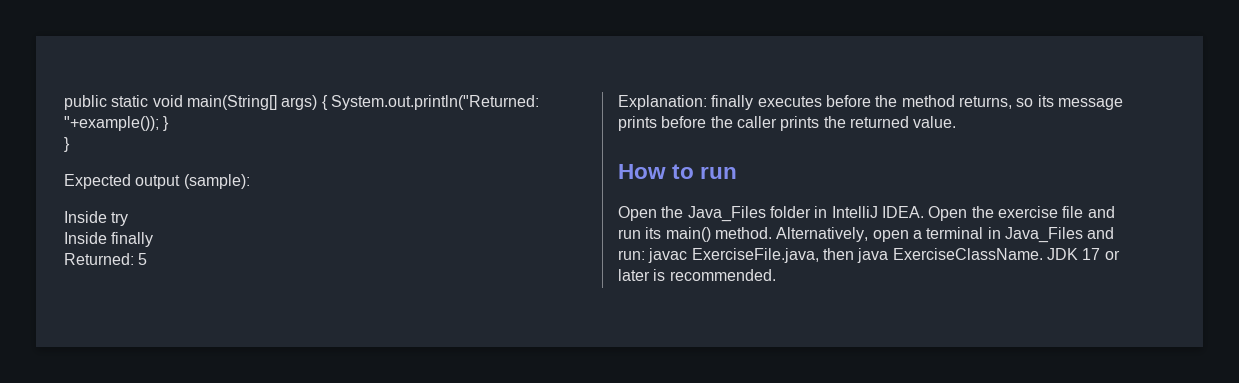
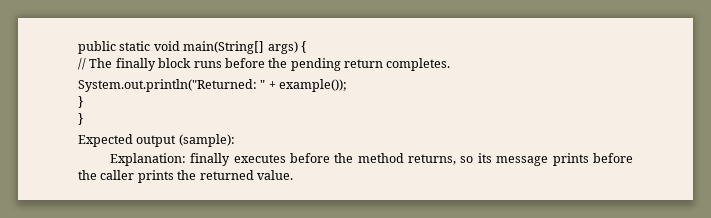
[330,95,539,110] [64,116,159,131] System.out.println("Returned: "+example()); -> [78,58,451,71] [78,79,348,92] // // The finally block runs before the pending return completes. // System.out.println("Returned: " + example()); //
[64,211,129,226] [64,232,154,247] [64,253,148,265] // Inside try // Inside finally // Returned: 5 -> (235, 140) none
[618,164,738,179] [618,206,1115,222] [618,227,1115,243] [618,248,1120,263] [618,269,776,281] // How to run // Open the Java_Files folder in IntelliJ IDEA. Open the exercise file and run its main() method. Alternatively, open a terminal in Java_Files and run: javac ExerciseFile.java, then java ExerciseClassName. JDK 17 or later is recommended. -> (293, 175) none

